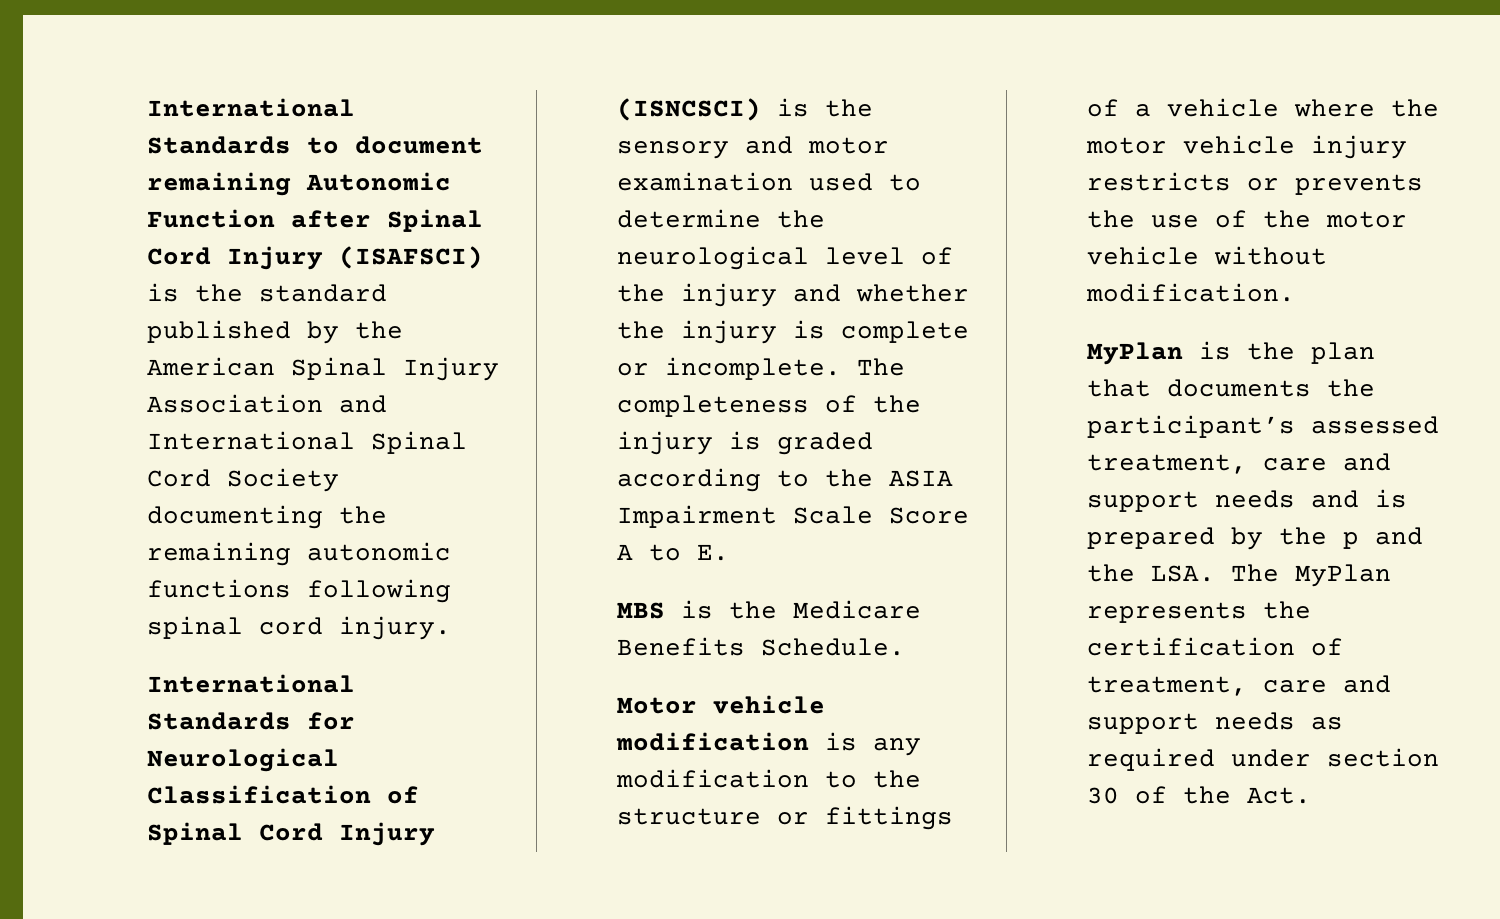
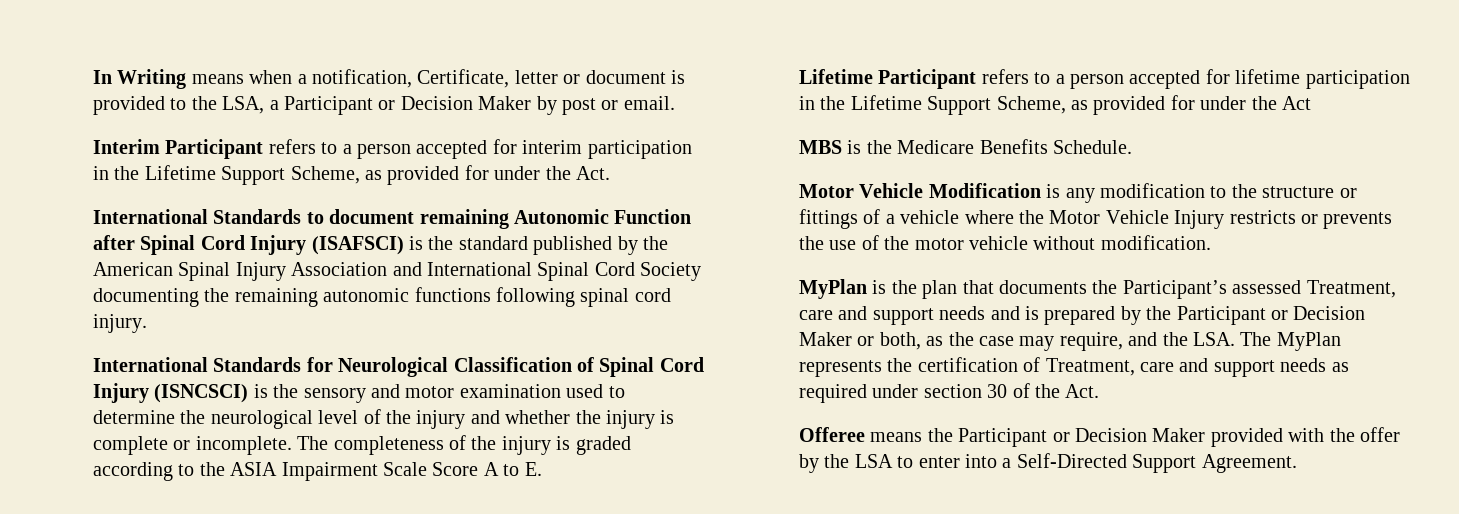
(147, 107) none -> [93,69,686,89] [93,96,675,115] [93,139,692,159] [93,165,611,185] In Writing means when a notification, Certificate, letter or document is provided to the LSA, a Participant or Decision Maker by post or email. // Interim Participant refers to a person accepted for interim participation in the Lifetime Support Scheme, as provided for under the Act. //
(730, 552) none -> [799,69,1410,89] [799,95,1312,115] // Lifetime Participant refers to a person accepted for lifetime participation in the Lifetime Support Scheme, as provided for under the Act
[713,695,826,714] [616,732,810,751] vehicle modification -> [859,183,1041,198] Vehicle Modification
[1086,135,1408,159] motor vehicle injury -> [1049,210,1225,229] Motor Vehicle Injury
[1087,415,1440,438] [1087,454,1248,474] participant’s assessed treatment, -> [1122,280,1396,299] Participant’s assessed Treatment,
[1343,532,1360,549] p -> [1176,306,1366,325] [799,332,1123,351] Participant or Decision Maker or both, as the case may require,
[1087,676,1248,696] treatment, -> [1045,358,1135,376] Treatment,
(1312, 795) none -> [799,427,1401,447] [799,453,1297,473] // Offeree means the Participant or Decision Maker provided with the offer by the LSA to enter into a Self-Directed Support Agreement.

